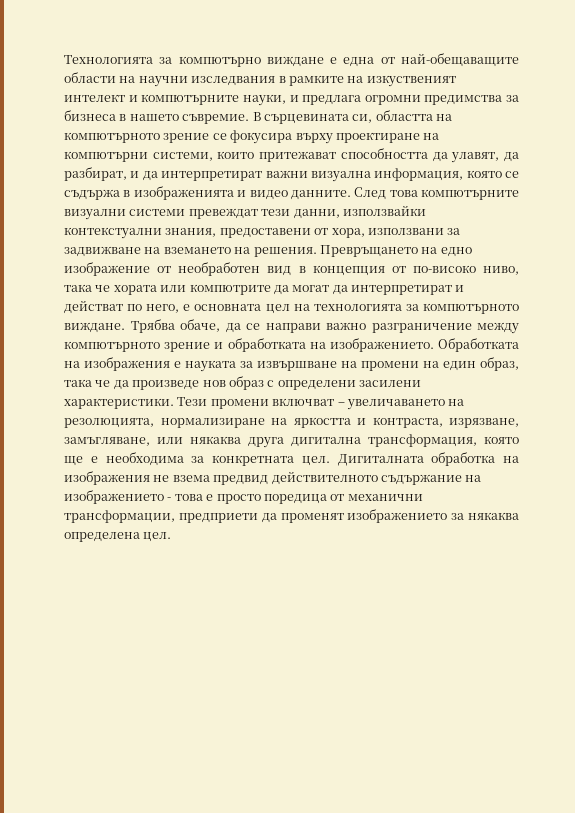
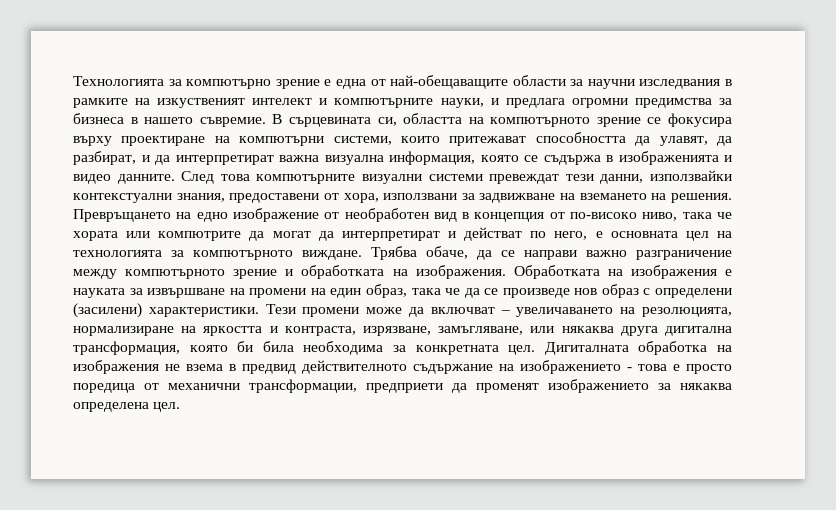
[266,56,324,67] виждане -> [275,79,320,89] зрение
[119,76,136,83] на -> [570,79,584,86] за
[265,170,308,178] важни -> [279,155,319,162] важна
[329,338,434,352] изображението. -> [415,265,506,279] изображения.
(129, 385) none -> [484,288,499,295] се
[359,380,421,387] засилени -> [73,303,142,318] (засилени)
(269, 404) none -> [366,307,425,317] може да
[64,456,98,466] ще е -> [237,341,294,352] би била
(210, 478) none -> [229,364,236,371] в

